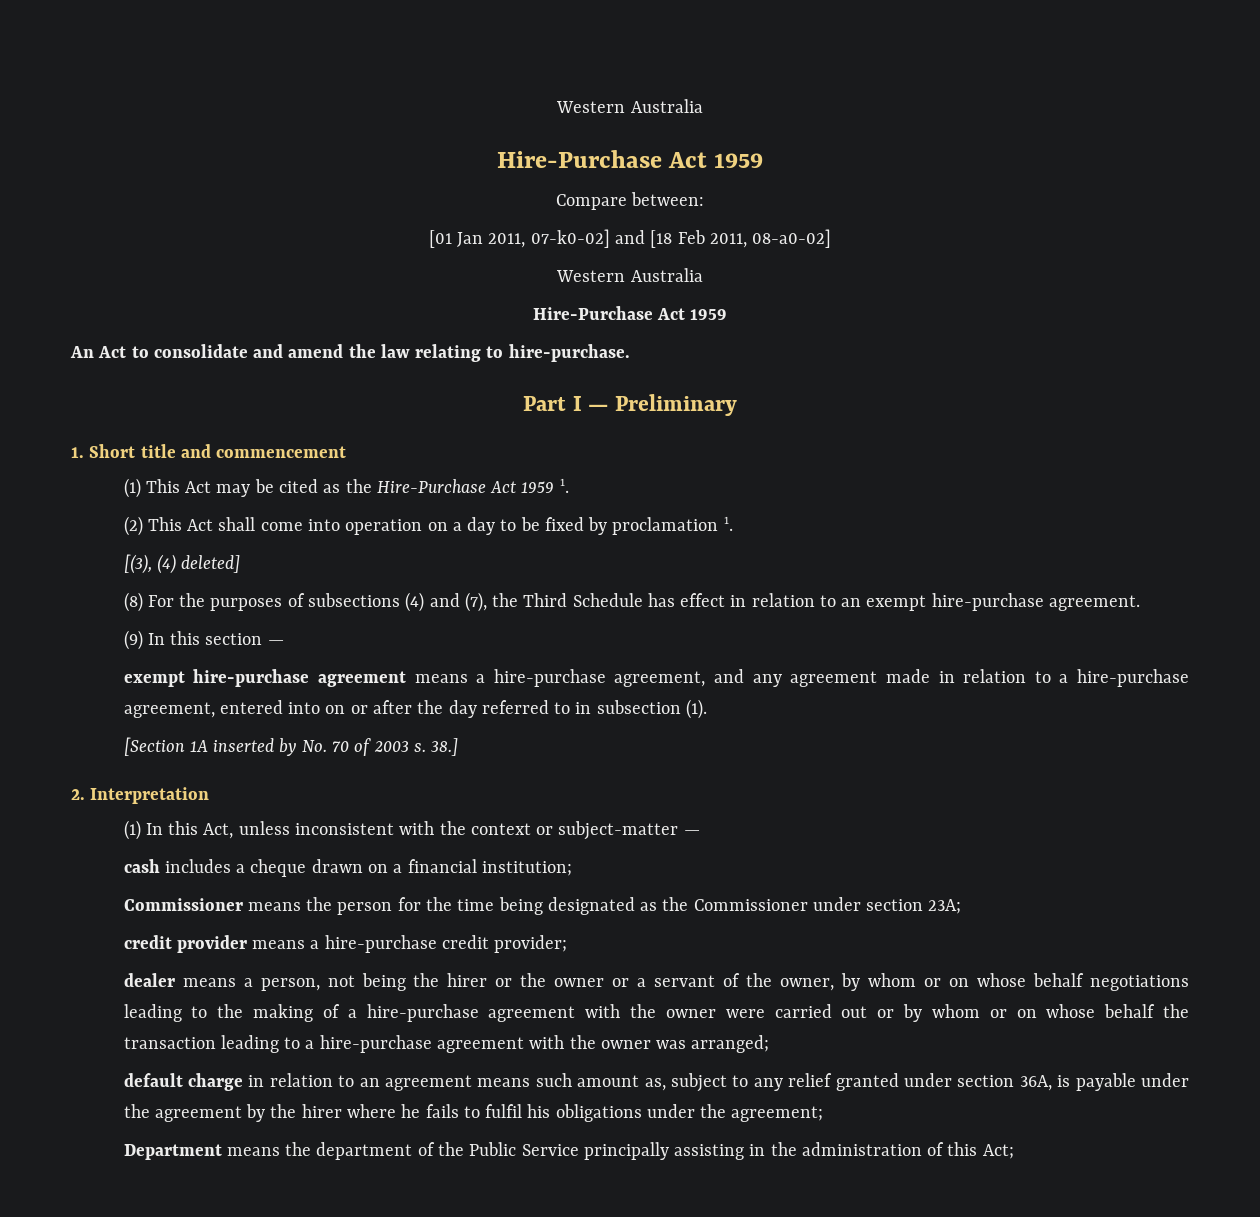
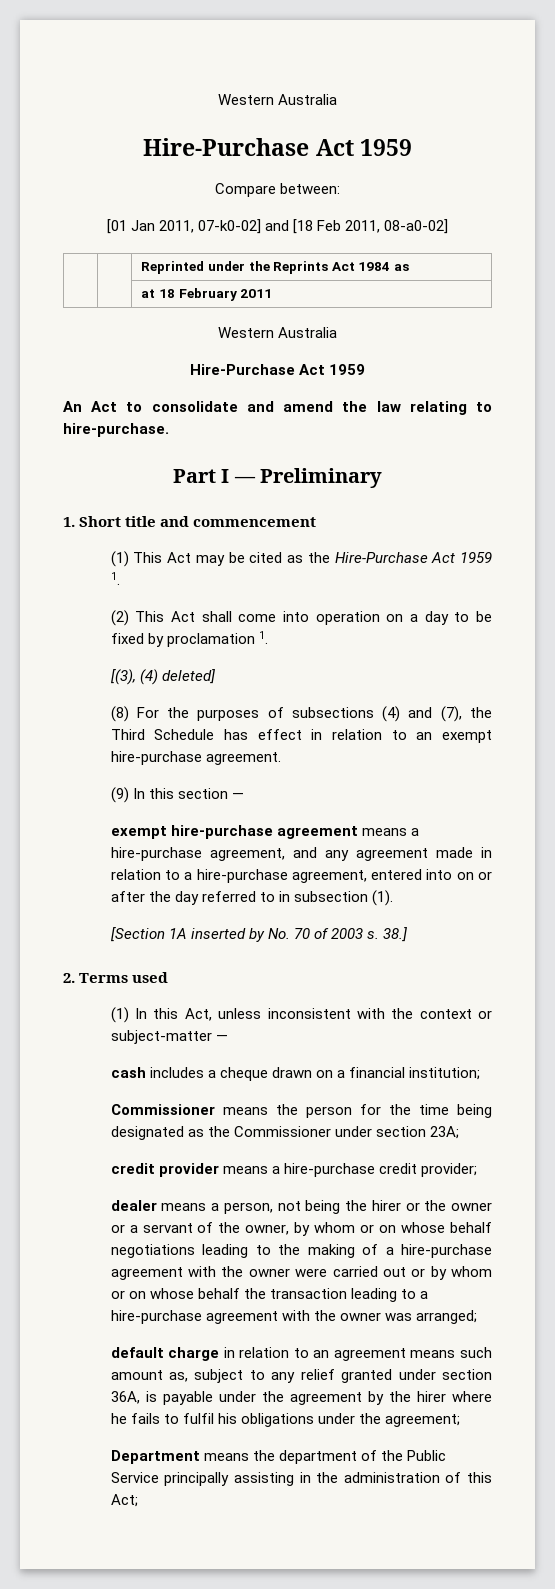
(832, 238) none -> [141,261,410,274] [141,288,273,301] // | | Reprinted under the Reprints Act 1984 as // | | at 18 February 2011
[90,787,210,804] Interpretation -> [79,972,169,983] Terms used

